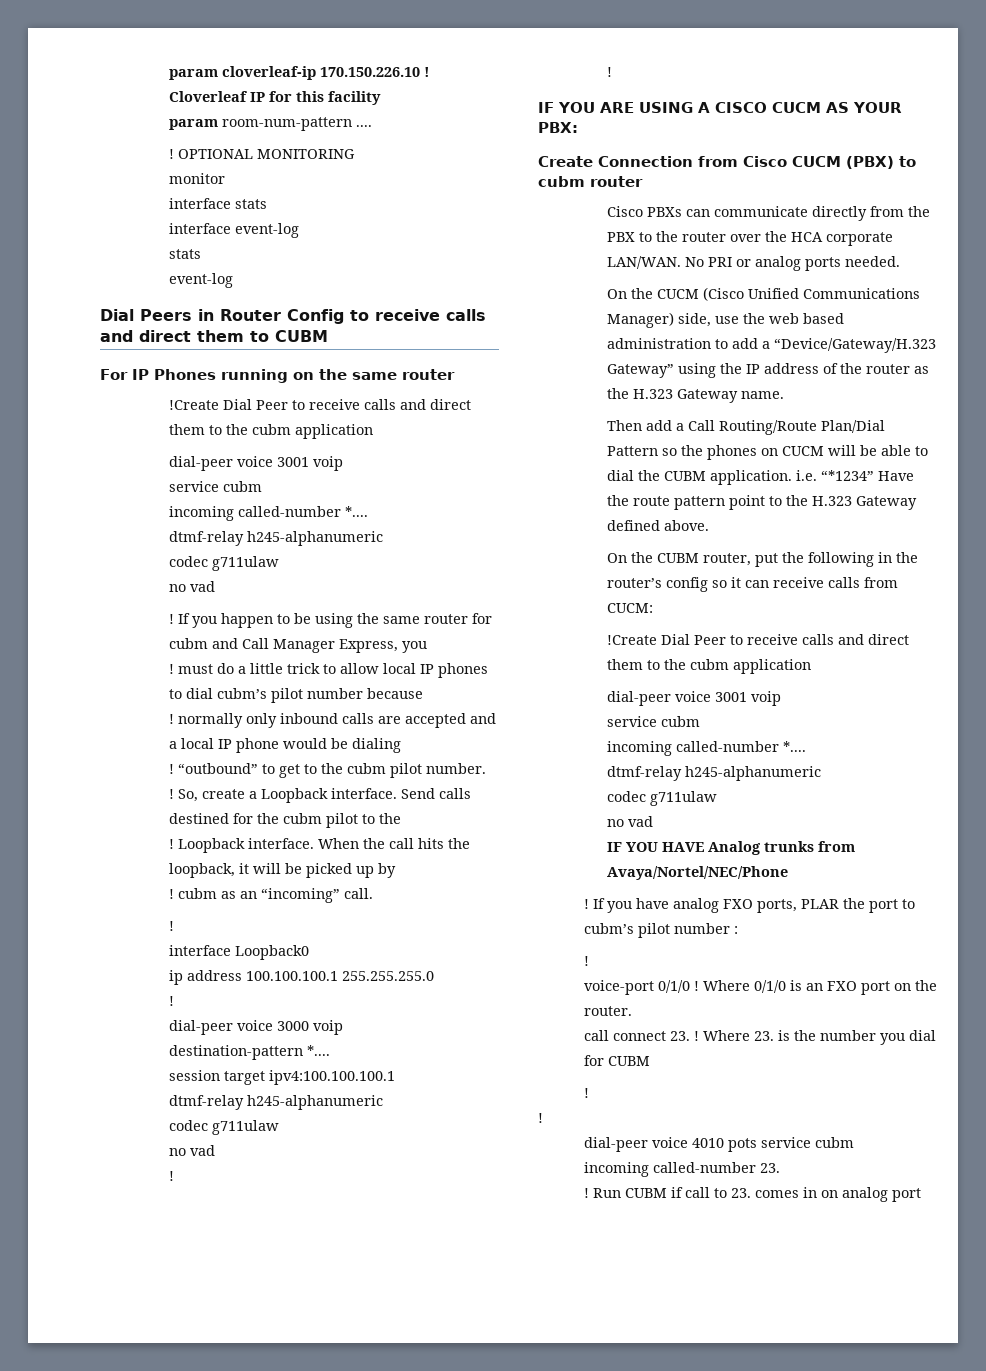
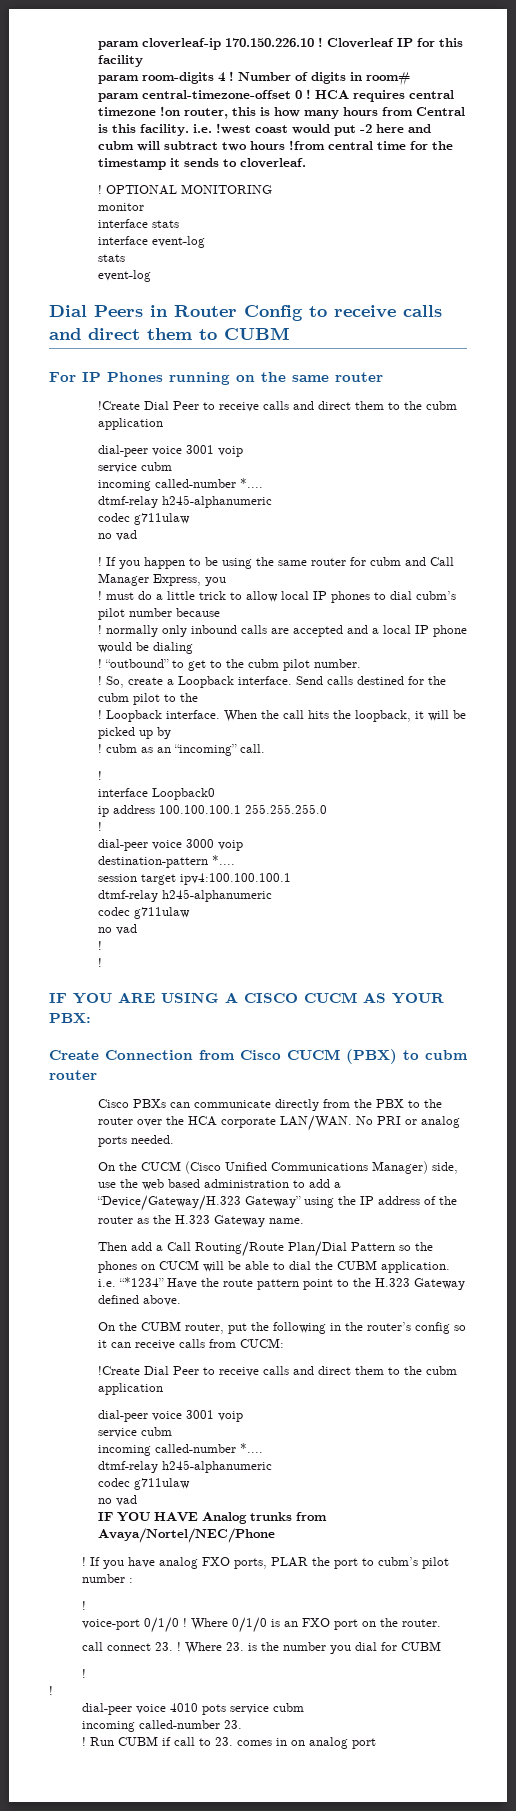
[221,117,372,131] room-num-pattern .... -> [141,71,410,86] [97,89,454,102] [97,106,465,119] [97,123,431,136] [97,140,453,151] [97,158,306,170] room-digits 4 ! Number of digits in room# // param central-timezone-offset 0 ! HCA requires central timezone !on router, this is how many hours from Central is this facility. i.e. !west coast would put -2 here and cubm will subtract two hours !from central time for the timestamp it sends to cloverleaf.

